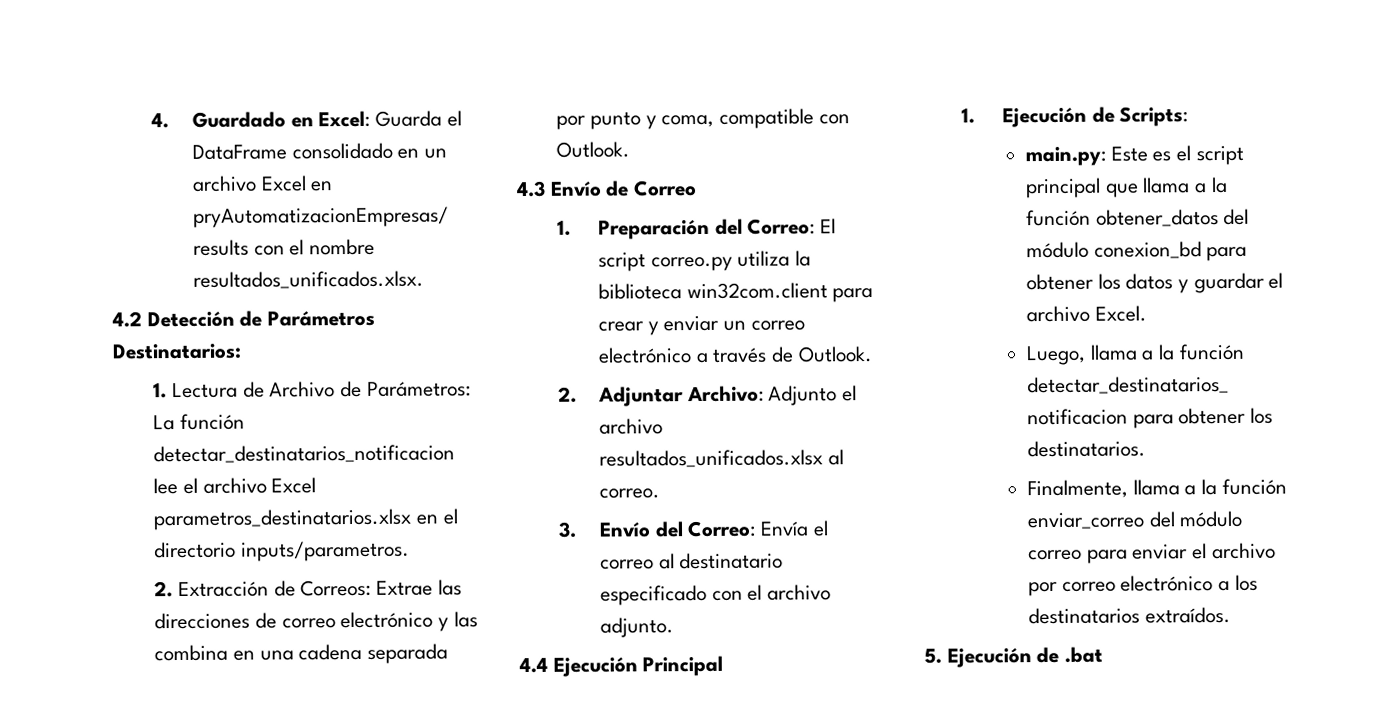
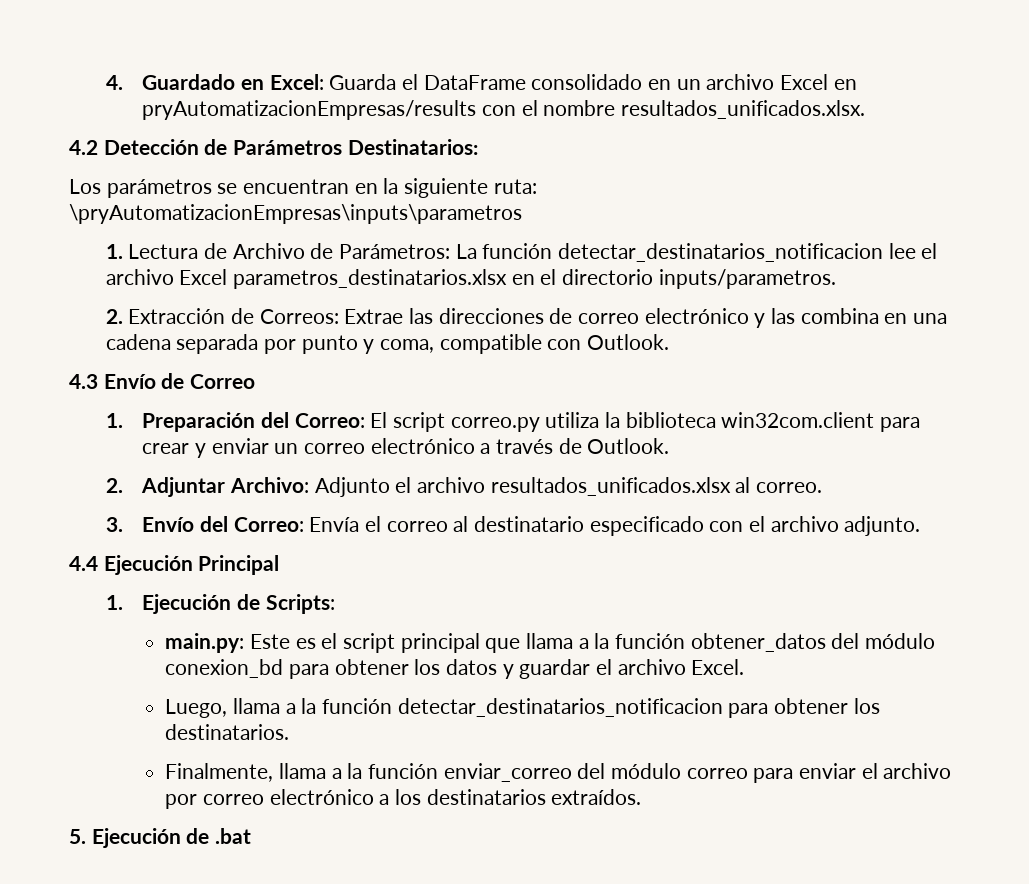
(241, 351) none -> [69,178,537,198] [69,204,522,224] // Los parámetros se encuentran en la siguiente ruta: \pryAutomatizacionEmpresas\inputs\parametros

